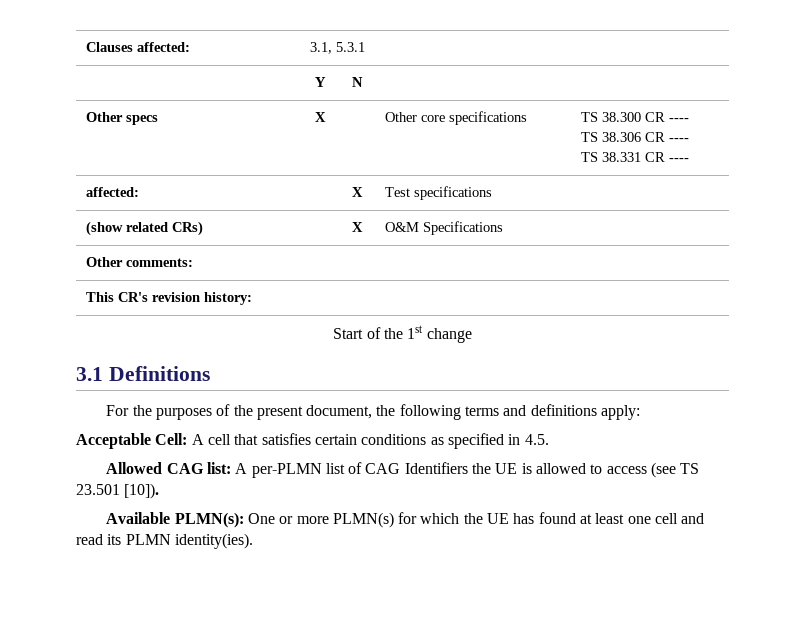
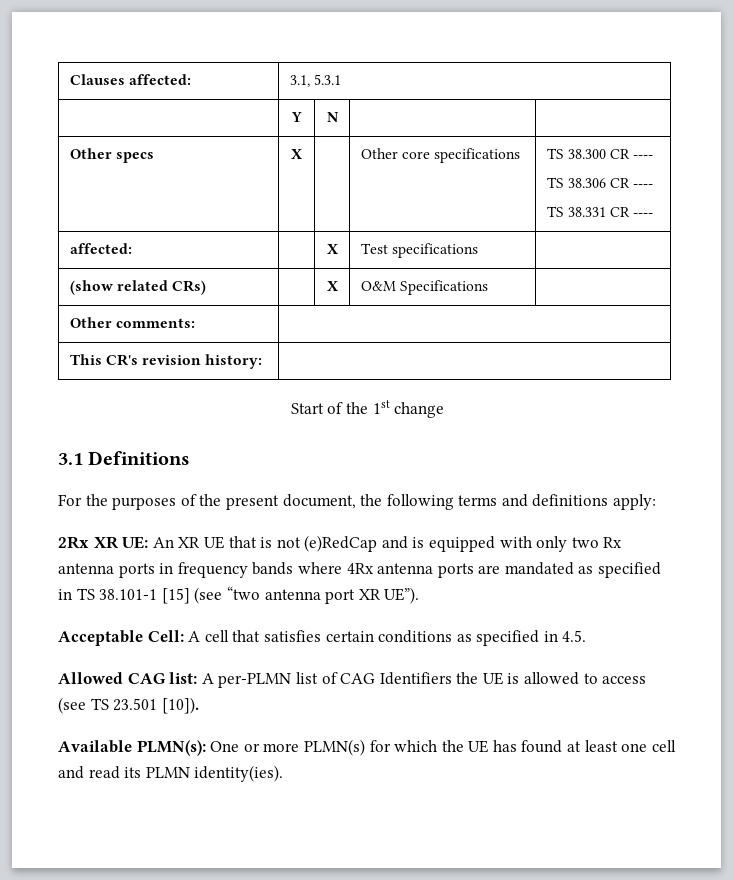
(641, 412) none -> [58,535,623,552] [58,562,662,578] [58,586,420,604] // 2Rx XR UE: An XR UE that is not (e)RedCap and is equipped with only two Rx antenna ports in frequency bands where 4Rx antenna ports are mandated as specified in TS 38.101-1 [15] (see “two antenna port XR UE”).

